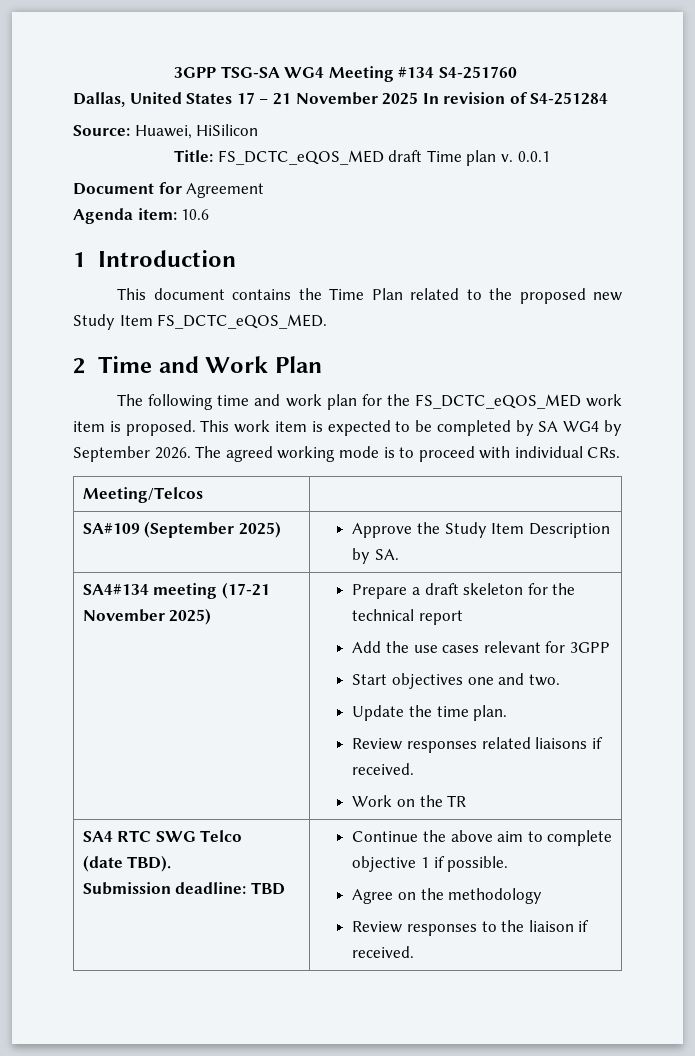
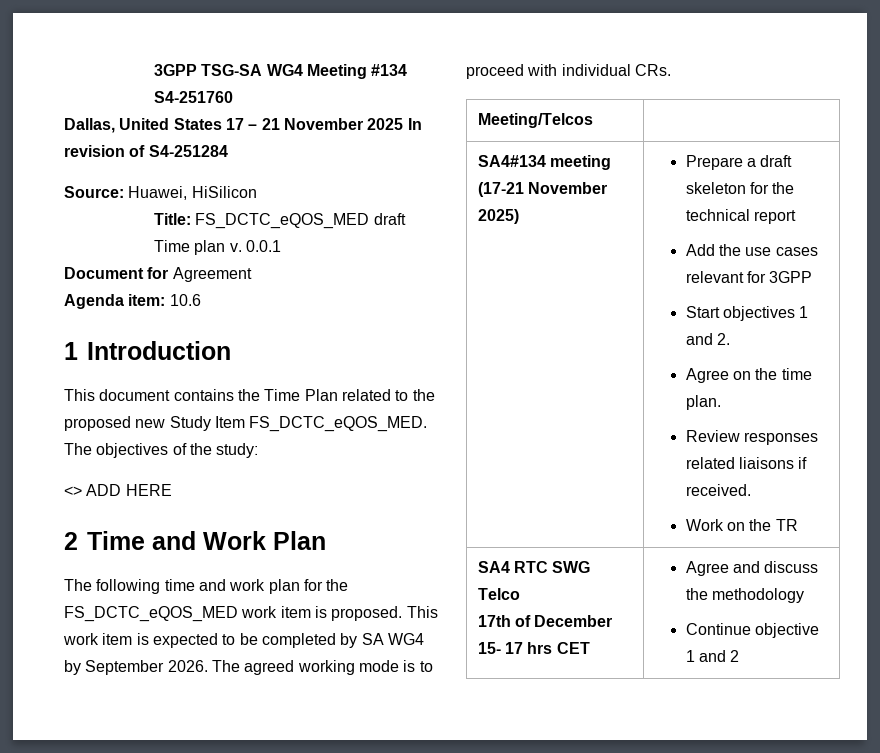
(328, 321) none -> [64,443,259,458] [64,484,172,496] The objectives of the study: // <> ADD HERE
[82,521,281,538] [352,522,610,538] [352,548,399,564] // SA#109 (September 2025) | Approve the Study Item Description by SA. -> (593, 120) none
[467,673,560,686] [352,705,405,721] one and two. // Update -> [799,306,809,318] [685,333,731,345] [685,368,752,383] 1 and 2. // Agree on
[82,855,172,872] [82,882,285,895] [352,830,613,846] [352,856,509,872] [352,888,543,904] [352,920,590,936] [352,946,415,958] (date TBD). // Submission deadline: TBD | Continue the above aim to complete objective 1 if possible. // Agree on the methodology // Review responses to the liaison if received. -> [477,615,613,627] [477,642,590,654] [685,561,819,576] [685,588,805,603] [685,623,820,638] [685,650,740,662] 17th of December 15- 17 hrs CET | Agree and discuss the methodology // Continue objective 1 and 2

